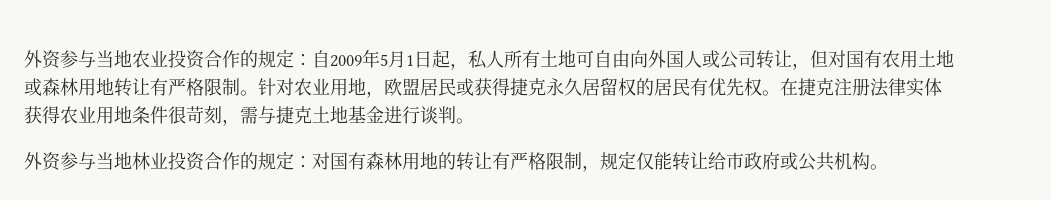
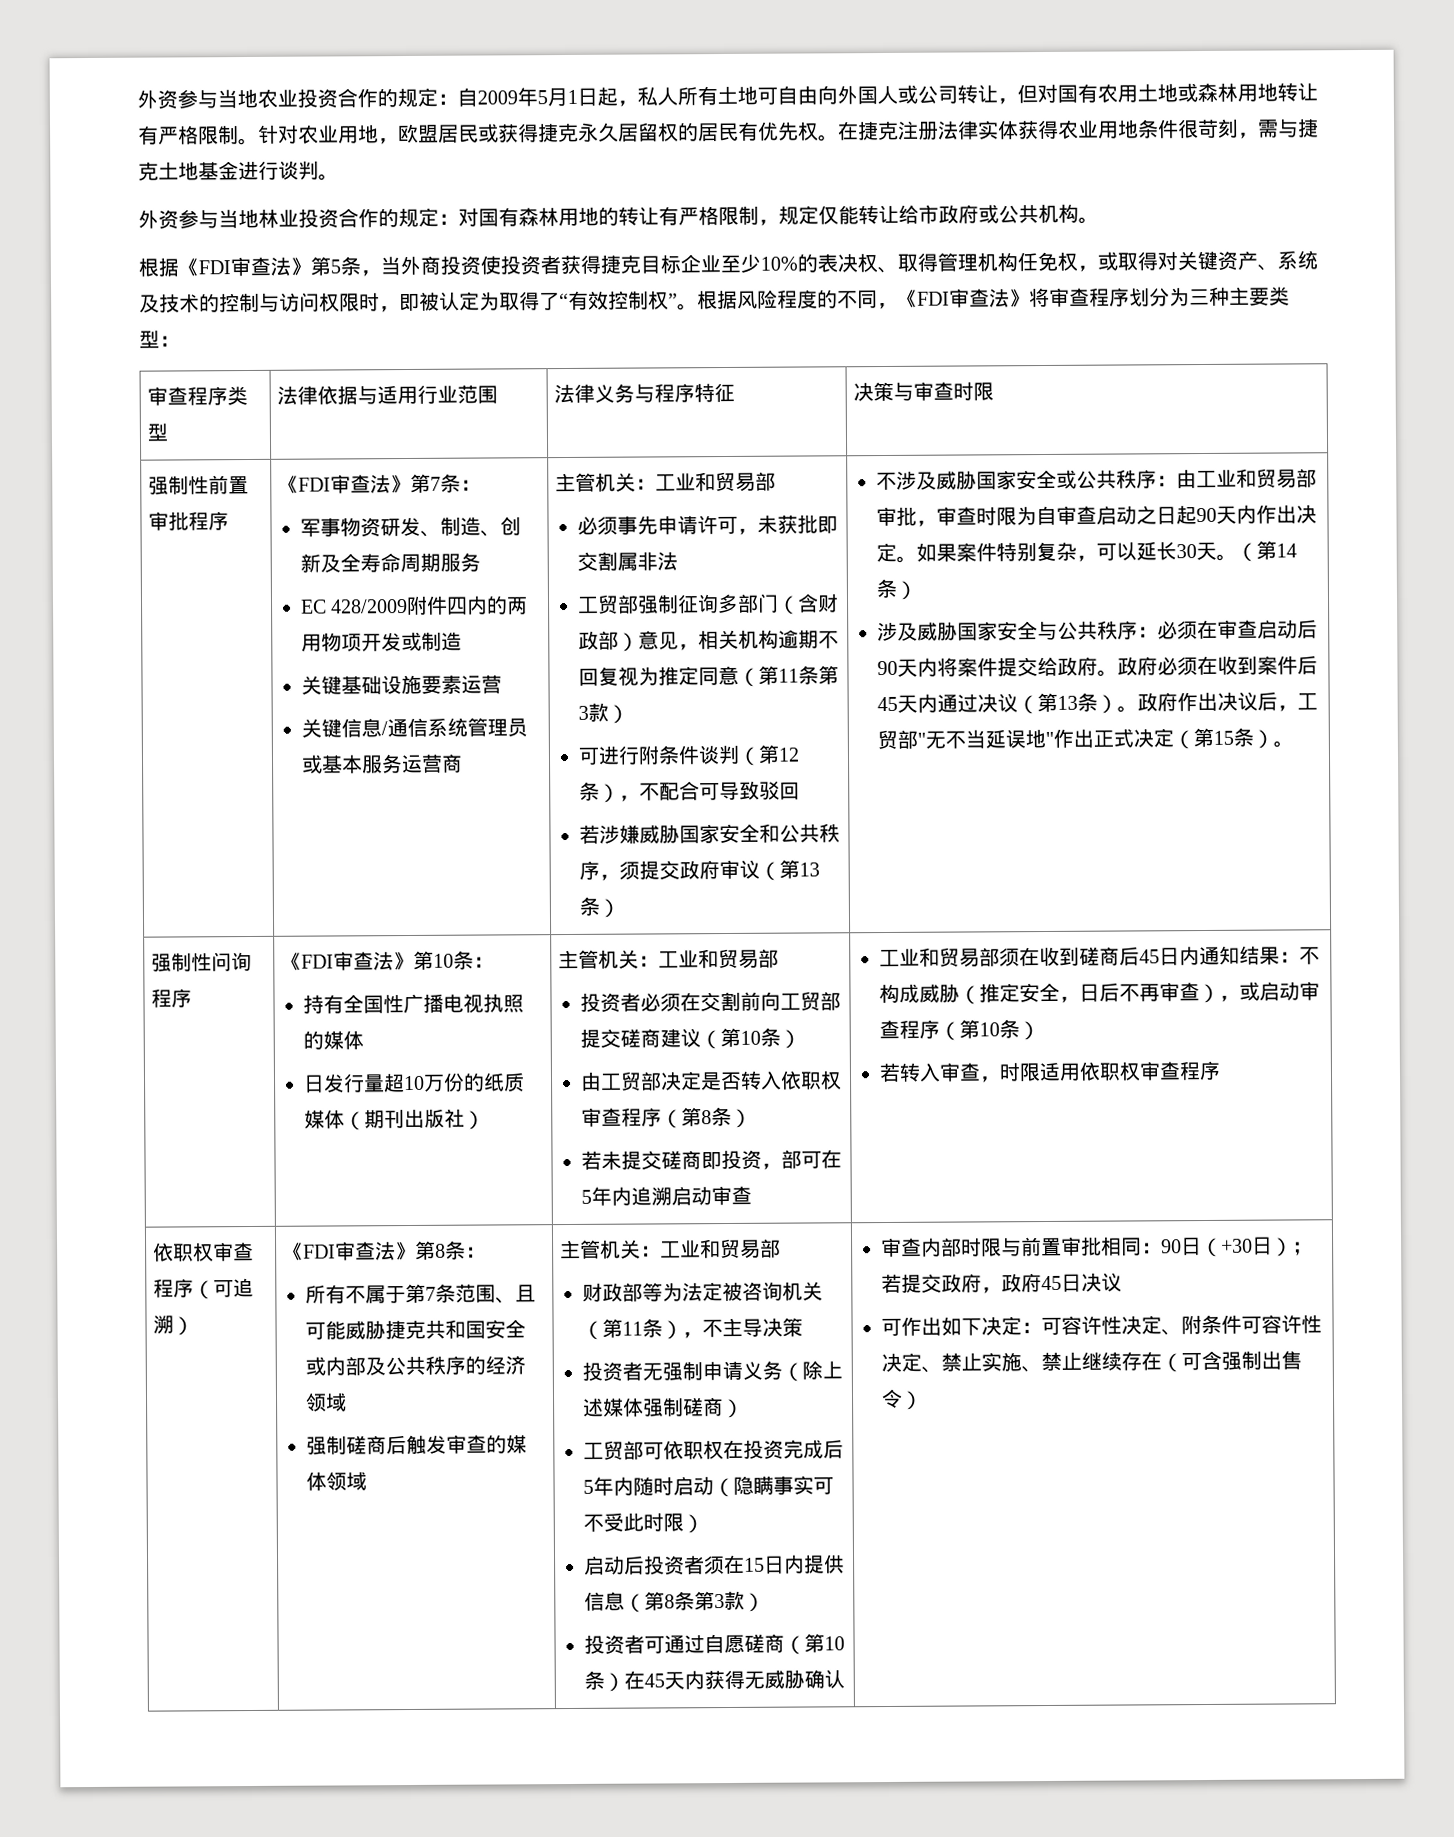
(888, 167) none -> [138,250,1318,277] [139,286,1290,313] [139,330,180,349] [147,385,249,406] [147,423,169,442] [277,384,499,405] [554,382,736,404] [853,381,995,402] [148,475,250,495] [148,511,230,531] [278,473,482,494] [300,516,522,538] [300,552,482,573] [300,595,529,616] [301,631,463,652] [301,674,503,695] [301,717,529,738] [301,753,464,774] [555,471,777,493] [577,514,839,535] [577,551,679,571] [577,593,840,615] [578,629,840,652] [578,665,840,687] [578,702,630,724] [578,744,801,766] [579,780,801,803] [579,823,841,844] [579,859,821,881] [579,896,621,918] [876,468,1318,491] [876,504,1318,527] [876,540,1298,563] [876,578,919,600] [877,619,1319,642] [877,655,1319,677] [877,691,1319,715] [877,727,1295,750] [151,951,253,972] [151,988,193,1008] [281,950,495,971] [303,993,525,1014] [303,1030,365,1050] [303,1072,526,1093] [304,1108,486,1131] [558,948,780,970] [580,991,842,1013] [580,1027,802,1050] [580,1070,843,1091] [581,1106,753,1129] [581,1149,843,1170] [581,1185,753,1206] [879,945,1321,968] [879,981,1321,1005] [879,1019,1041,1041] [879,1060,1222,1083] [153,1241,255,1262] [153,1277,255,1300] [153,1315,195,1336] [283,1240,487,1261] [305,1283,537,1304] [305,1319,527,1340] [305,1355,527,1376] [305,1392,348,1412] [306,1434,528,1455] [306,1471,368,1491] [560,1238,782,1260] [582,1281,824,1302] [582,1317,804,1340] [582,1360,844,1382] [583,1397,745,1419] [583,1439,845,1460] [583,1475,835,1498] [583,1512,705,1534] [584,1554,846,1576] [584,1590,766,1613] [584,1633,846,1655] [584,1669,846,1692] [881,1236,1314,1258] [881,1272,1123,1294] [881,1314,1323,1337] [881,1350,1303,1373] [881,1388,924,1410] // 根据《FDI审查法》第5条，当外商投资使投资者获得捷克目标企业至少10%的表决权、取得管理机构任免权，或取得对关键资产、系统及技术的控制与访问权限时，即被认定为取得了“有效控制权”。根据风险程度的不同，《FDI审查法》将审查程序划分为三种主要类型： // 审查程序类型 | 法律依据与适用行业范围 | 法律义务与程序特征 | 决策与审查时限 // 强制性前置审批程序 | 《FDI审查法》第7条： // 军事物资研发、制造、创新及全寿命周期服务 // EC 428/2009附件四内的两用物项开发或制造 // 关键基础设施要素运营 // 关键信息/通信系统管理员或基本服务运营商 | 主管机关：工业和贸易部 // 必须事先申请许可，未获批即交割属非法 // 工贸部强制征询多部门（含财政部）意见，相关机构逾期不回复视为推定同意（第11条第3款） // 可进行附条件谈判（第12条），不配合可导致驳回 // 若涉嫌威胁国家安全和公共秩序，须提交政府审议（第13条） | 不涉及威胁国家安全或公共秩序：由工业和贸易部审批，审查时限为自审查启动之日起90天内作出决定。如果案件特别复杂，可以延长30天。（第14条） // 涉及威胁国家安全与公共秩序：必须在审查启动后90天内将案件提交给政府。政府必须在收到案件后45天内通过决议（第13条）。政府作出决议后，工贸部"无不当延误地"作出正式决定（第15条）。 // 强制性问询程序 | 《FDI审查法》第10条： // 持有全国性广播电视执照的媒体 // 日发行量超10万份的纸质媒体（期刊出版社） | 主管机关：工业和贸易部 // 投资者必须在交割前向工贸部提交磋商建议（第10条） // 由工贸部决定是否转入依职权审查程序（第8条） // 若未提交磋商即投资，部可在5年内追溯启动审查 | 工业和贸易部须在收到磋商后45日内通知结果：不构成威胁（推定安全，日后不再审查），或启动审查程序（第10条） // 若转入审查，时限适用依职权审查程序 // 依职权审查程序（可追溯） | 《FDI审查法》第8条： // 所有不属于第7条范围、且可能威胁捷克共和国安全或内部及公共秩序的经济领域 // 强制磋商后触发审查的媒体领域 | 主管机关：工业和贸易部 // 财政部等为法定被咨询机关（第11条），不主导决策 // 投资者无强制申请义务（除上述媒体强制磋商） // 工贸部可依职权在投资完成后5年内随时启动（隐瞒事实可不受此时限） // 启动后投资者须在15日内提供信息（第8条第3款） // 投资者可通过自愿磋商（第10条）在45天内获得无威胁确认 | 审查内部时限与前置审批相同：90日（+30日）；若提交政府，政府45日决议 // 可作出如下决定：可容许性决定、附条件可容许性决定、禁止实施、禁止继续存在（可含强制出售令）

